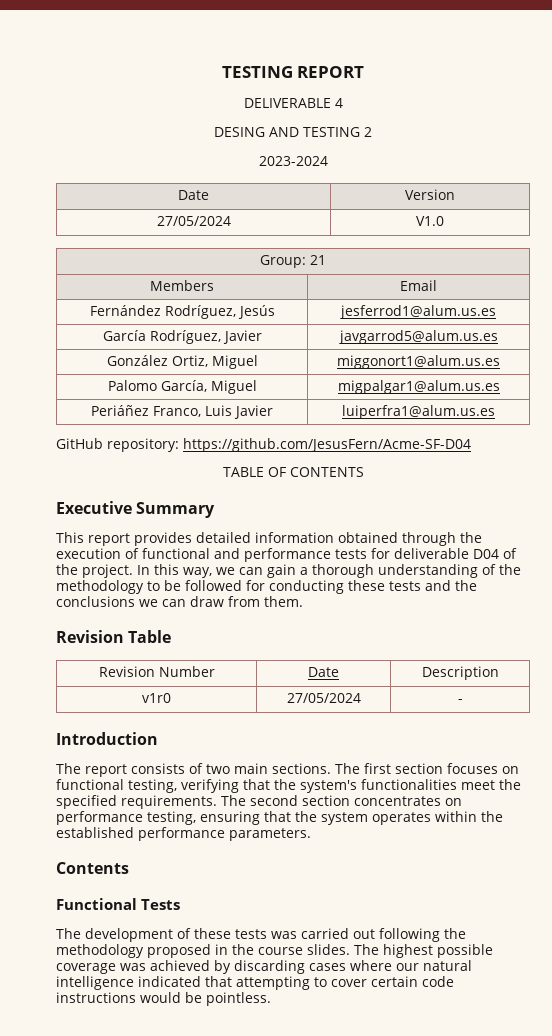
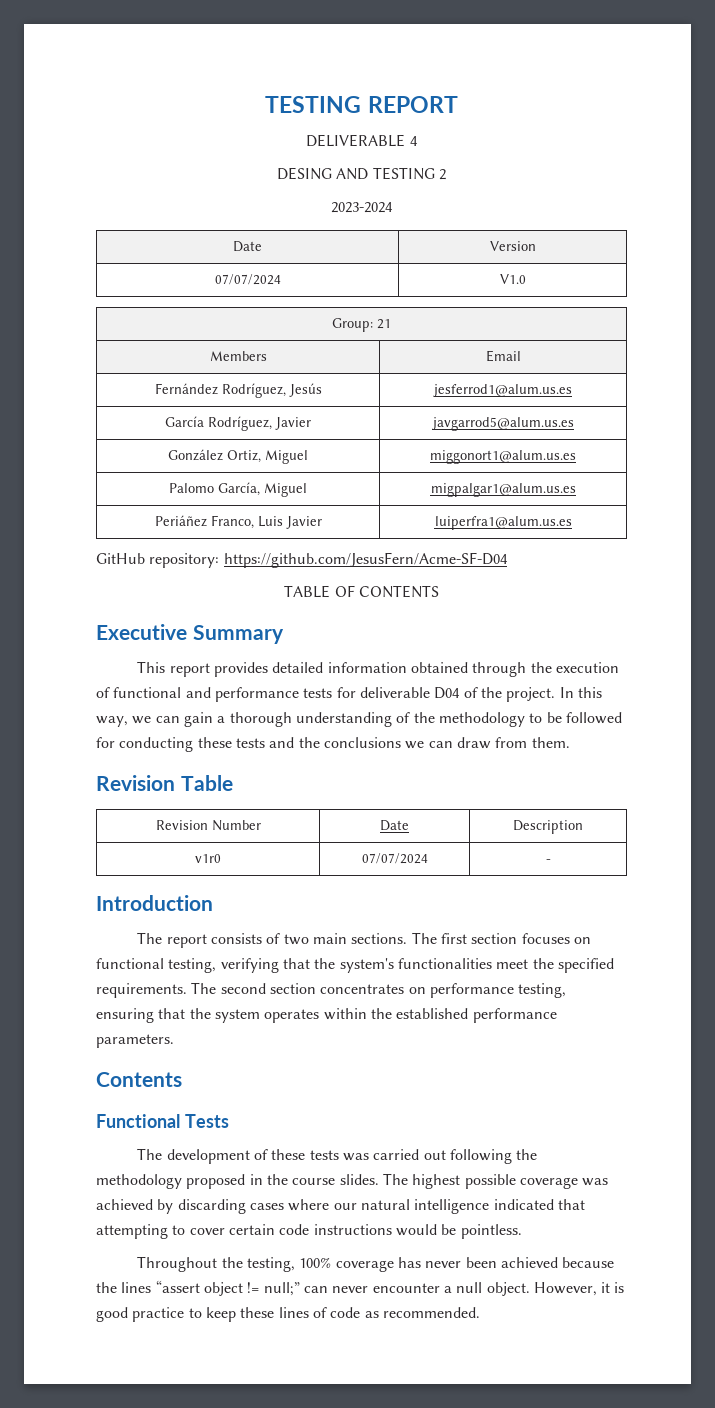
[156,216,231,226] 27/05/2024 -> [214,274,281,285] 07/07/2024
[286,693,361,703] 27/05/2024 -> [361,853,428,864] 07/07/2024
(271, 999) none -> [137,1256,615,1272] [96,1280,625,1296] [96,1307,480,1322] // Throughout the testing, 100% coverage has never been achieved because the lines “assert object != null;” can never encounter a null object. However, it is good practice to keep these lines of code as recommended.

